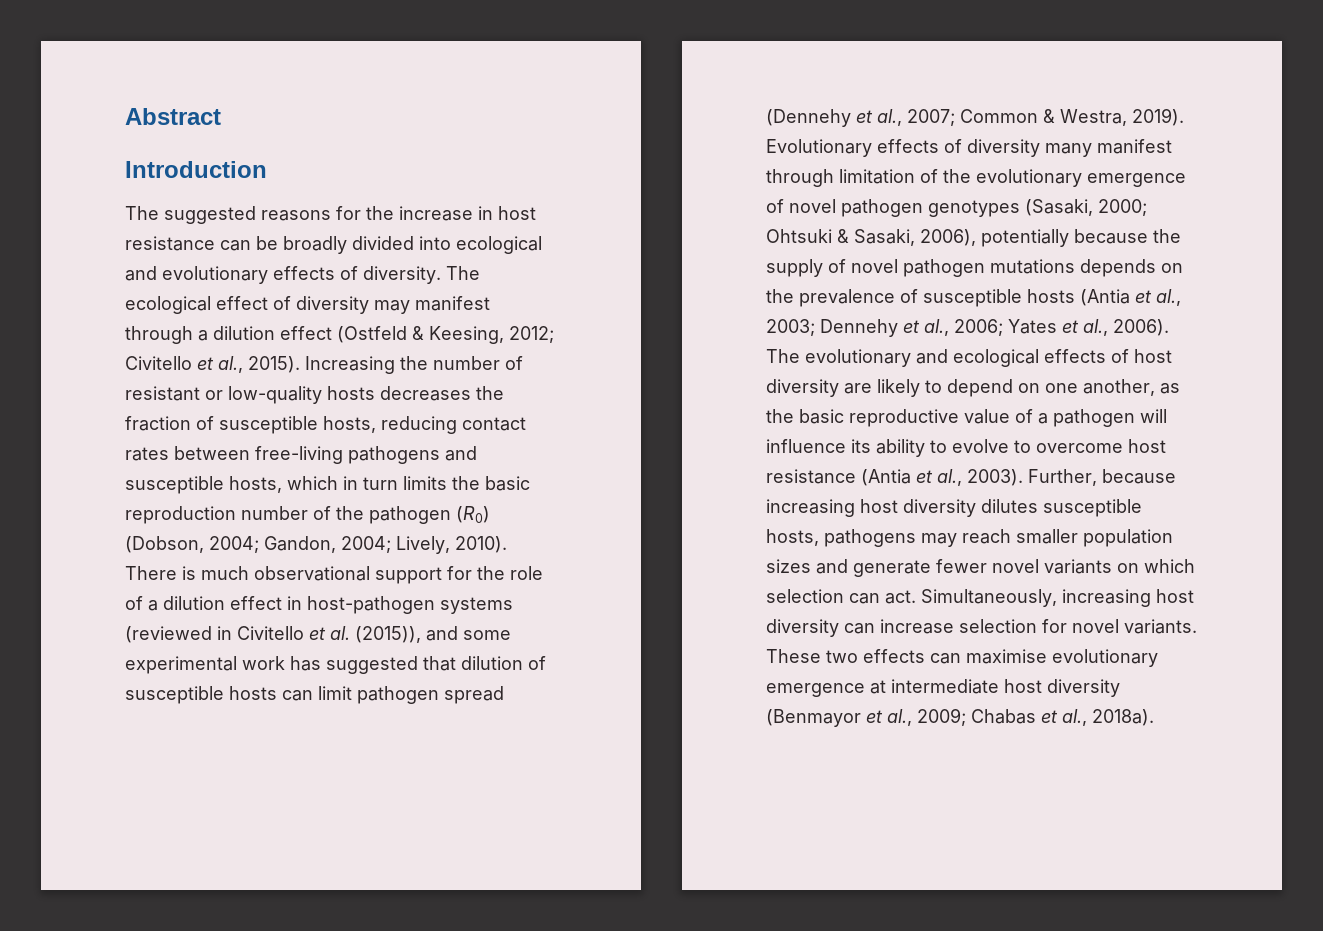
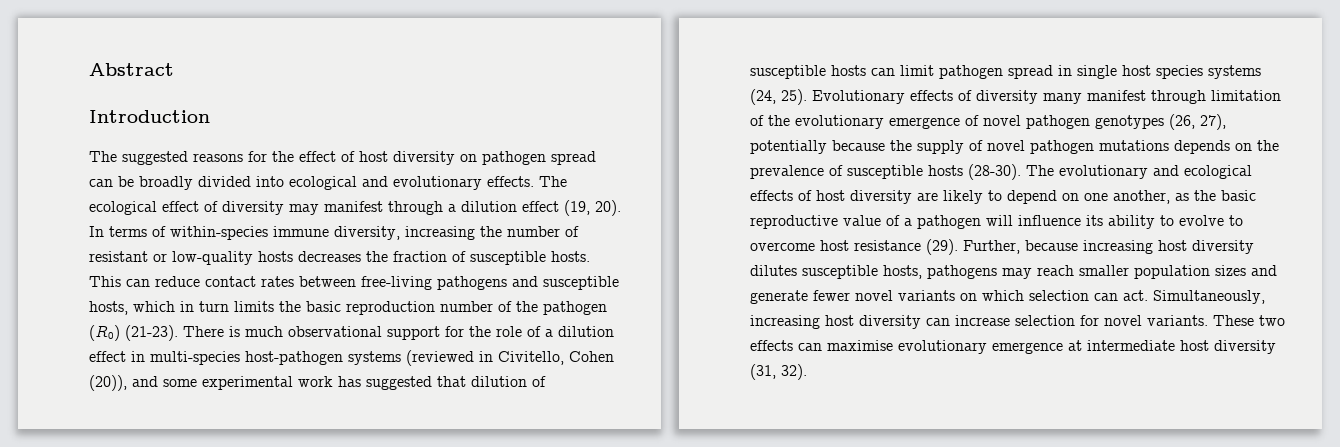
[399,206,536,221] [125,236,215,251] increase in host resistance -> [299,151,596,165] effect of host diversity on pathogen spread
[273,266,441,284] effects of diversity. -> [487,176,534,187] effects.
[337,326,554,344] [125,356,395,374] (Ostfeld & Keesing, 2012; Civitello et al., 2015). Increasing -> [564,200,621,216] [89,226,475,240] (19, 20). In terms of within-species immune diversity, increasing
[323,416,457,434] hosts, reducing -> [551,251,590,262] [89,276,200,287] hosts. This can reduce
[125,536,507,554] (Dobson, 2004; Gandon, 2004; Lively, 2010). -> [125,325,178,341] (21-23).
(302, 603) none -> [150,351,240,365] multi-species
[237,626,421,643] Civitello et al. (2015)), -> [498,351,614,365] [89,375,127,391] Civitello, Cohen (20)),
[766,108,1184,127] (Dennehy et al., 2007; Common & Westra, 2019). -> [1058,65,1261,79] [750,89,807,105] in single host species systems (24, 25).
[1025,199,1147,216] [766,229,976,246] (Sasaki, 2000; Ohtsuki & Sasaki, 2006), -> [1169,114,1226,130] (26, 27),
[1080,289,1181,306] [766,319,1169,337] (Antia et al., 2003; Dennehy et al., 2006; Yates et al., 2006). -> [968,164,1021,180] (28-30).
[861,469,1023,486] (Antia et al., 2003). -> [926,239,958,255] (29).
[766,708,1154,727] (Benmayor et al., 2009; Chabas et al., 2018a). -> [750,364,807,380] (31, 32).

